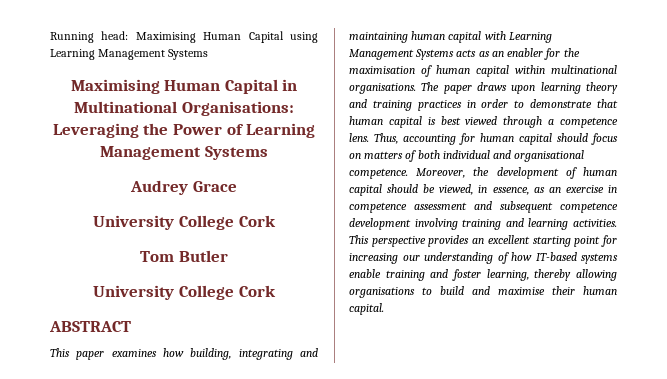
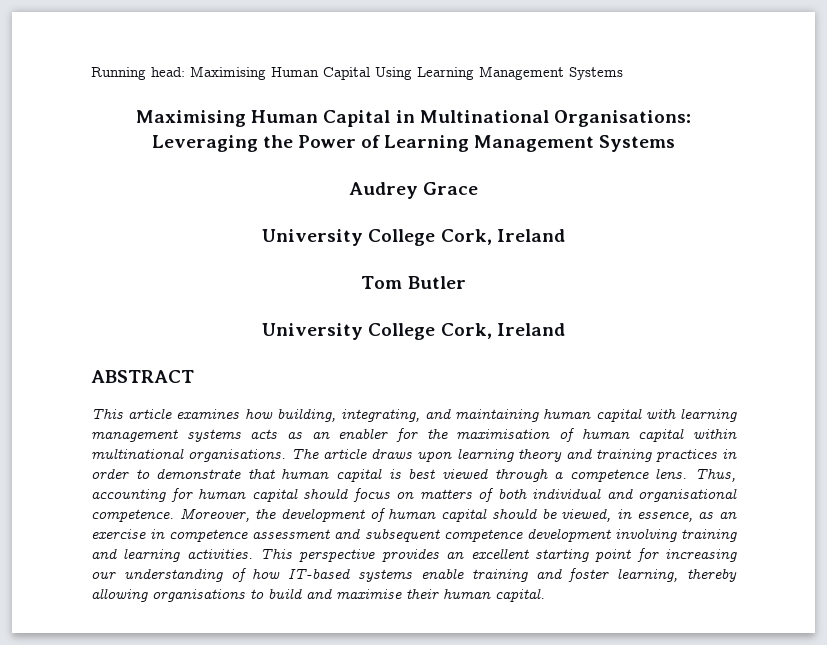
[290,32,318,43] using -> [375,67,412,80] Using
[238,215,276,227] Cork -> [440,229,565,245] Cork, Ireland
[238,285,276,297] Cork -> [440,323,565,339] Cork, Ireland
[76,351,105,360] paper -> [128,408,173,419] article
[238,349,293,360] integrating -> [340,409,420,422] integrating,
[508,32,552,43] [349,49,455,60] Learning Management Systems -> [680,408,737,422] [91,429,241,442] learning management systems
[443,85,472,94] paper -> [323,448,368,459] article

